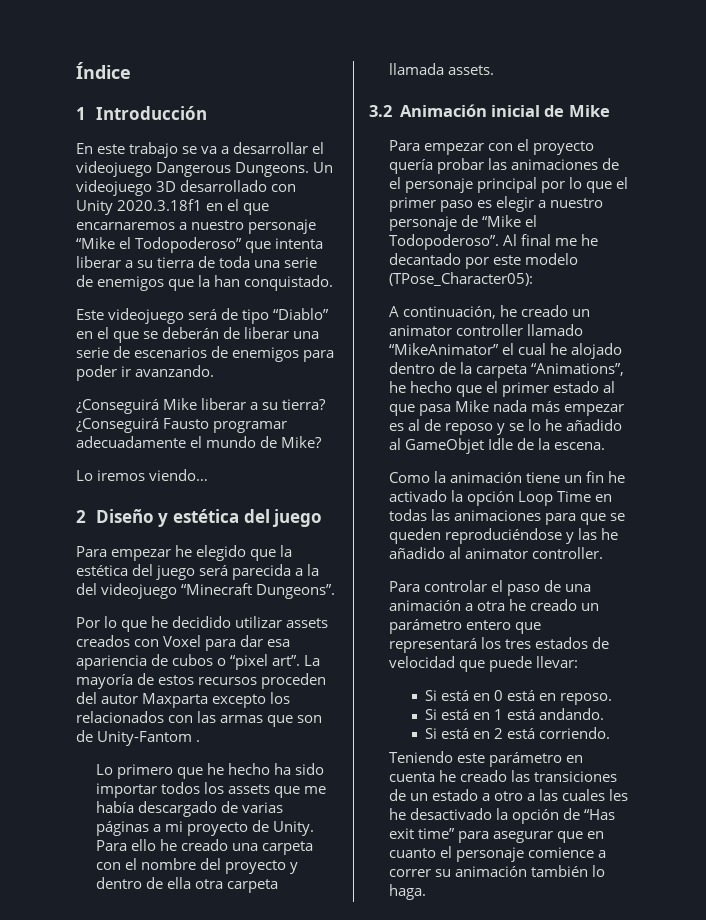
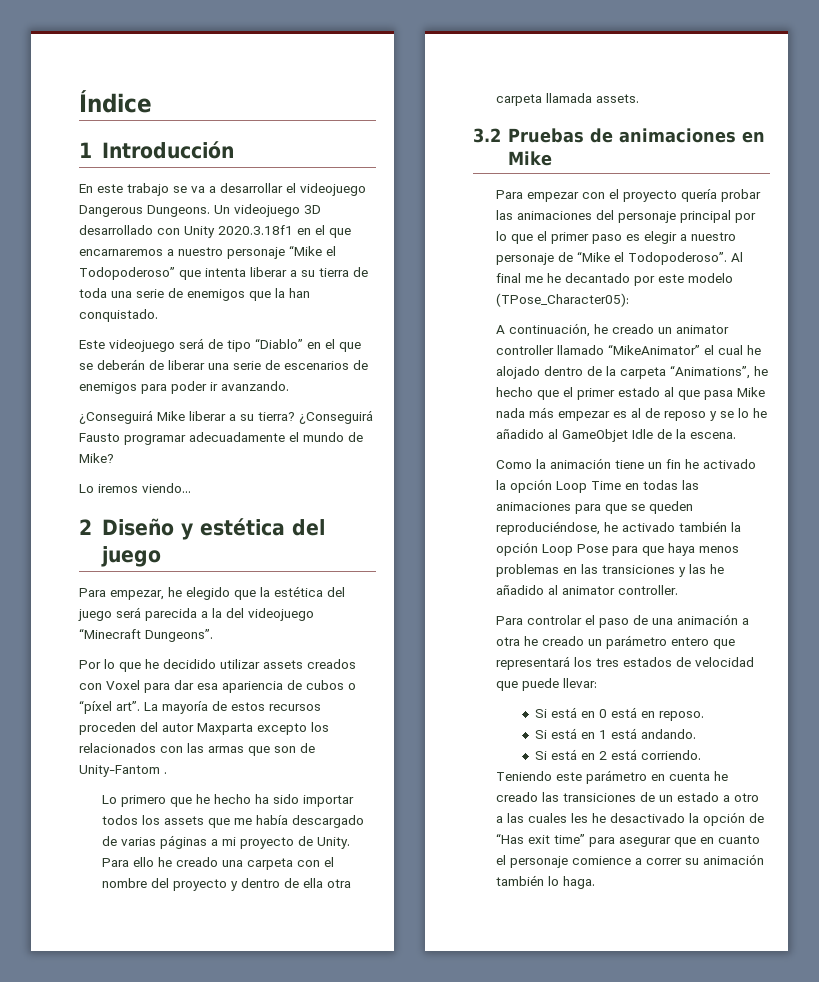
[111,549,172,561] empezar -> [110,590,164,600] empezar,
[230,654,269,670] “pixel -> [79,700,112,714] “píxel
[399,104,565,117] Animación inicial de -> [507,128,765,143] Pruebas de animaciones en
[602,158,620,170] [388,177,401,189] de el -> [596,210,615,220] del
[444,528,562,544] reproduciéndose -> [496,521,742,535] [496,542,740,556] [496,564,676,577] reproduciéndose, he activado también la opción Loop Pose para que haya menos problemas en las transiciones

